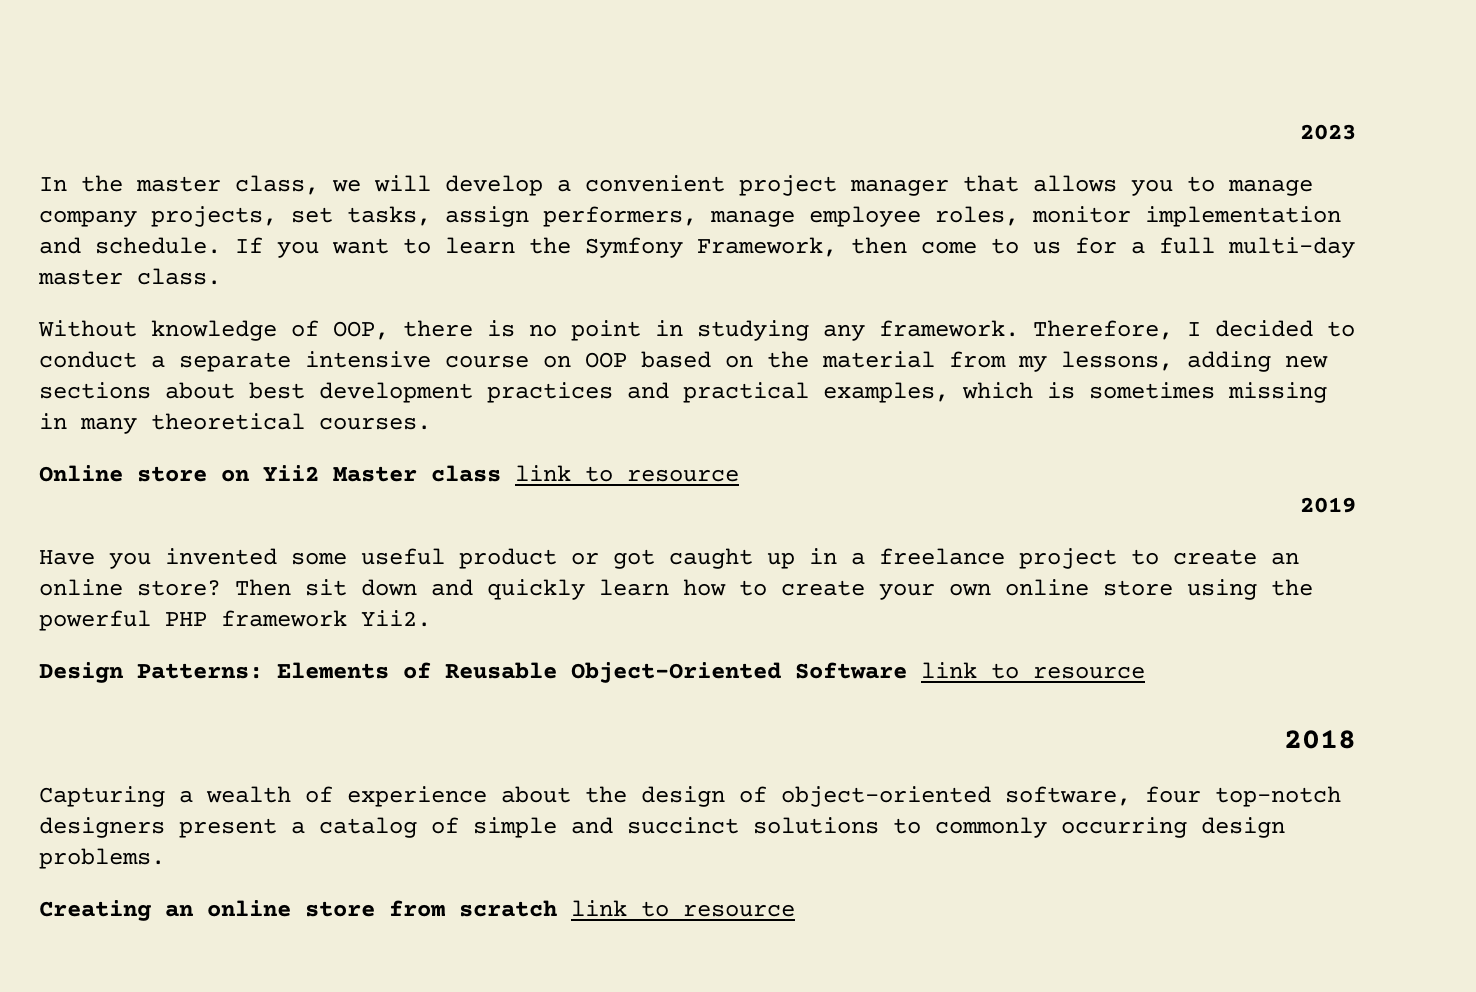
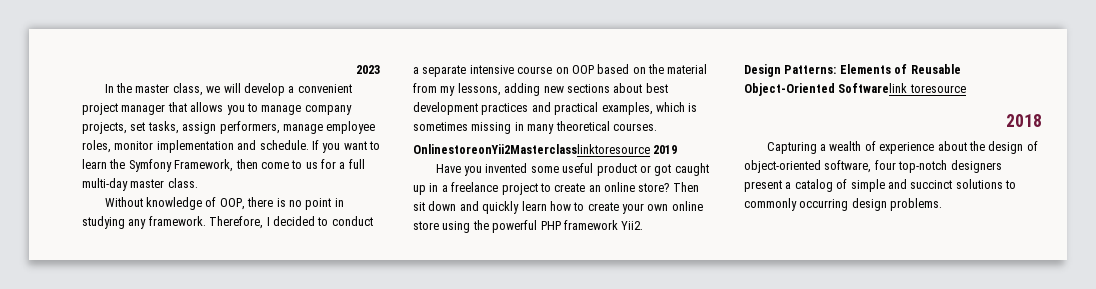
[39,465,739,482] Online store on Yii2 Master class link to resource // -> [413,144,650,154] OnlinestoreonYii2Masterclasslinktoresource
[795,662,1145,679] Software link to resource -> [838,83,966,93] Softwarelink toresource
[39,900,795,921] // Creating an online store from scratch link to resource -> (943, 204) none

